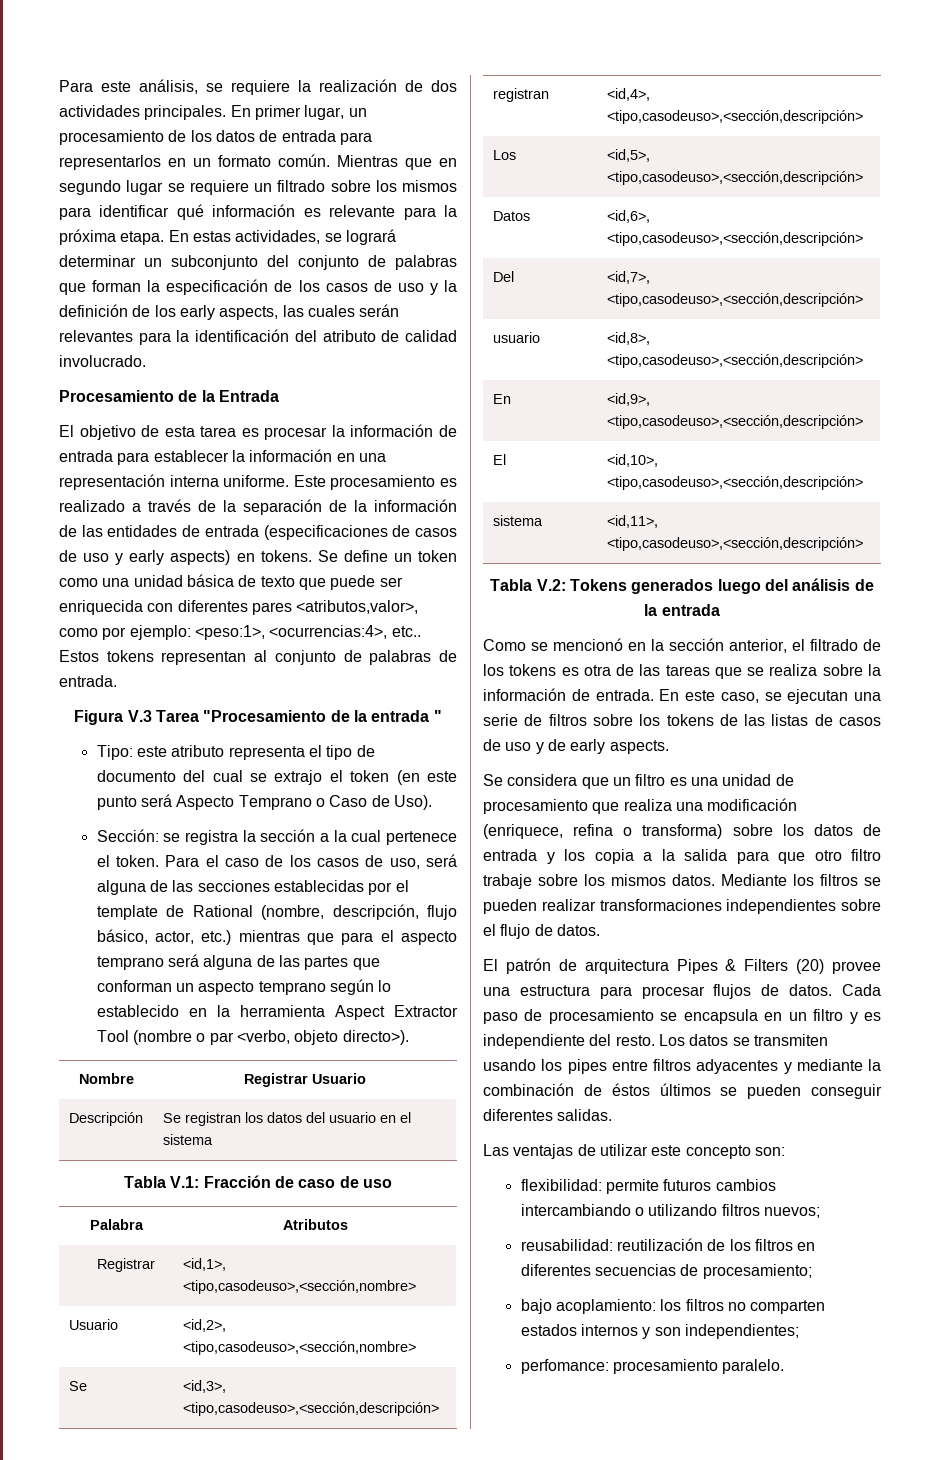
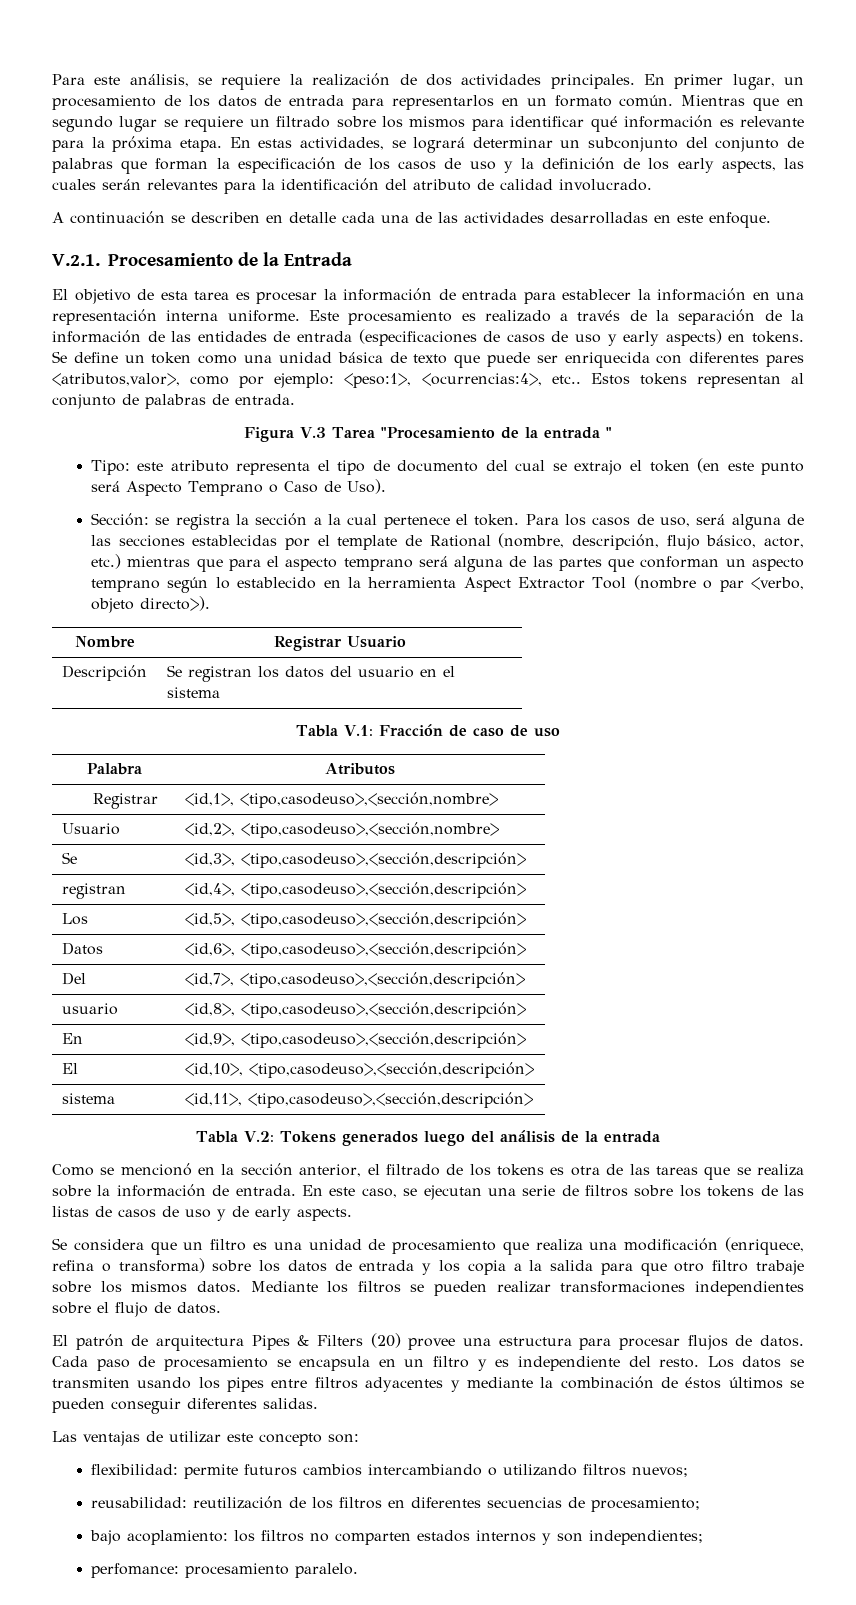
(146, 361) none -> [52,211,771,228] [52,254,100,266] A continuación se describen en detalle cada una de las actividades desarrolladas en este enfoque. // V.2.1.
[205,855,284,867] el caso de -> (559, 519) none

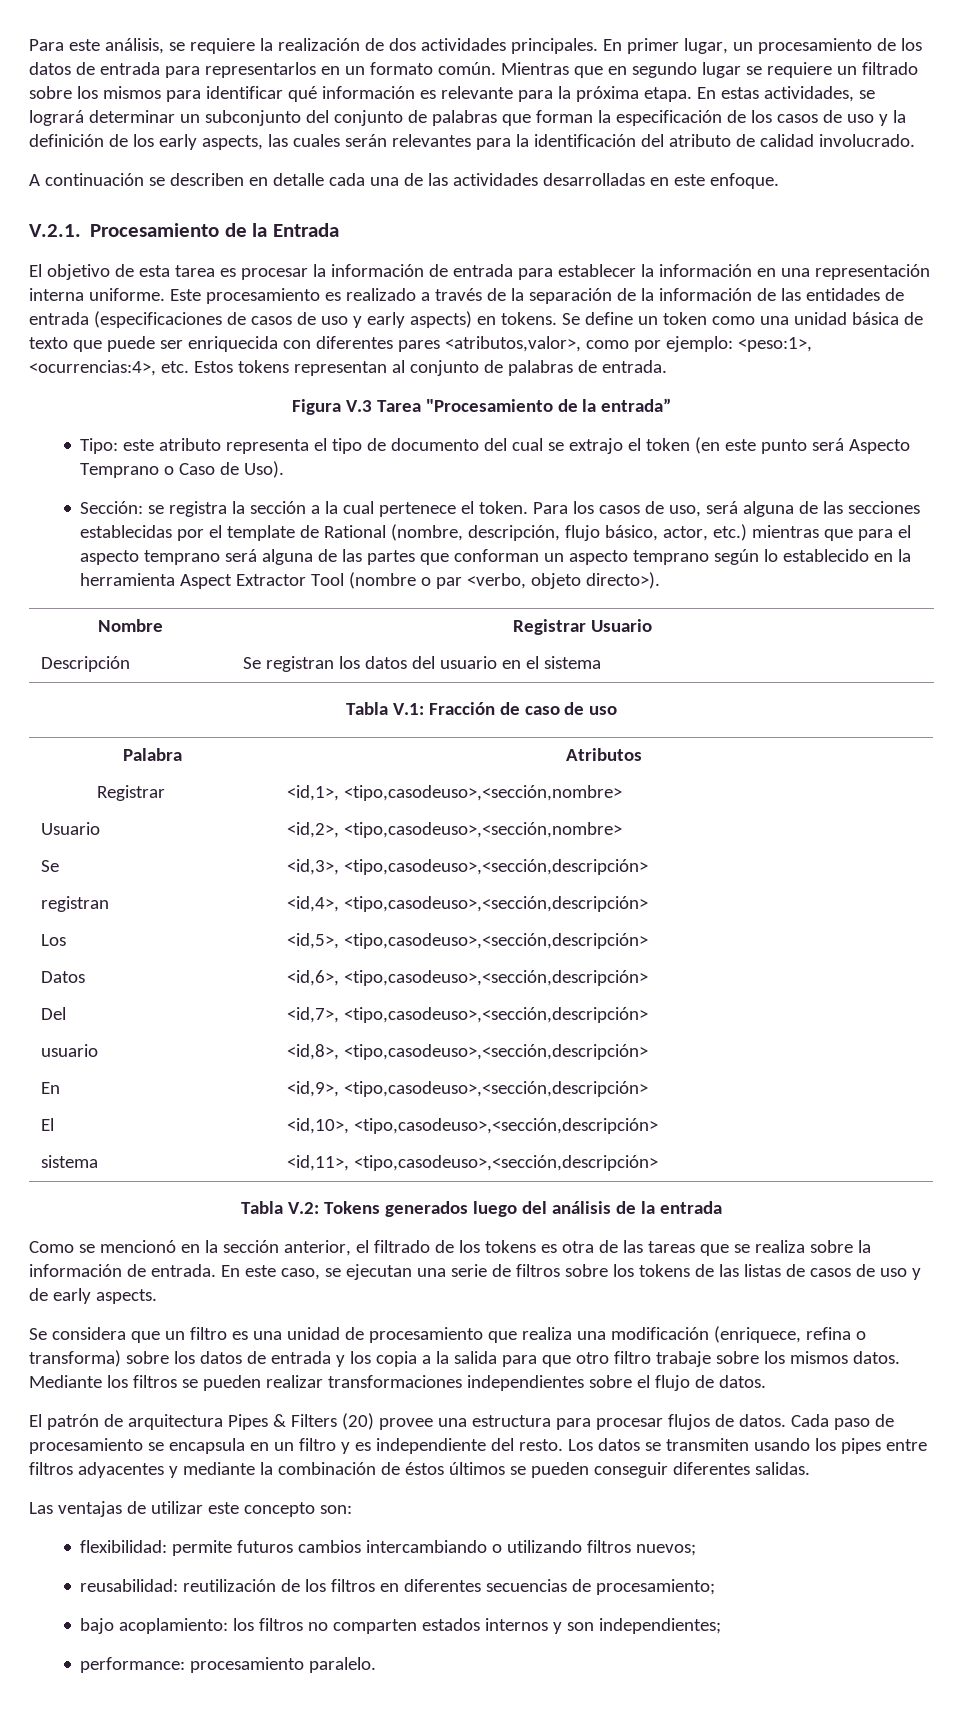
[551,375,581,384] etc.. -> [160,361,189,373] etc.
[543,427,612,439] entrada " -> [601,398,672,412] entrada”
[90,1563,179,1578] perfomance: -> [80,1657,186,1673] performance:

